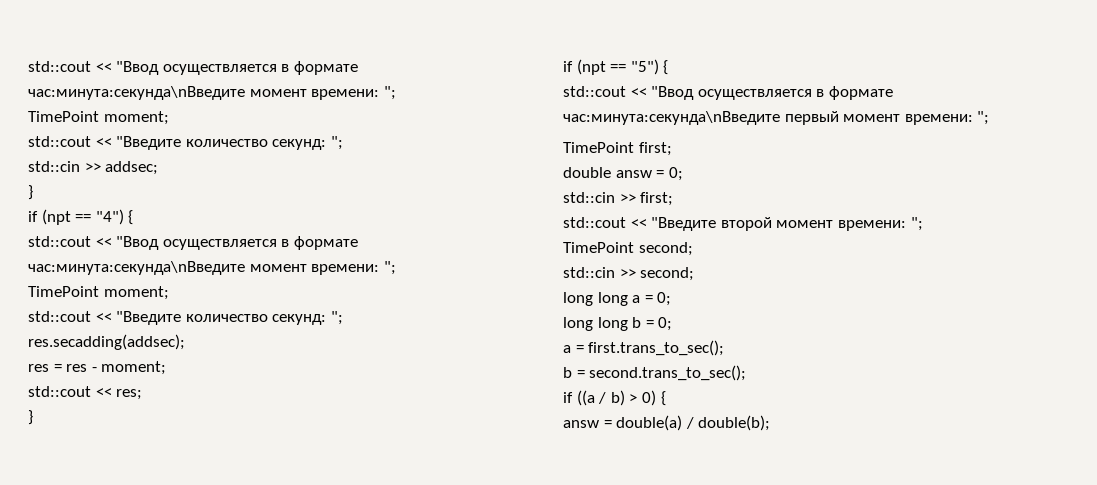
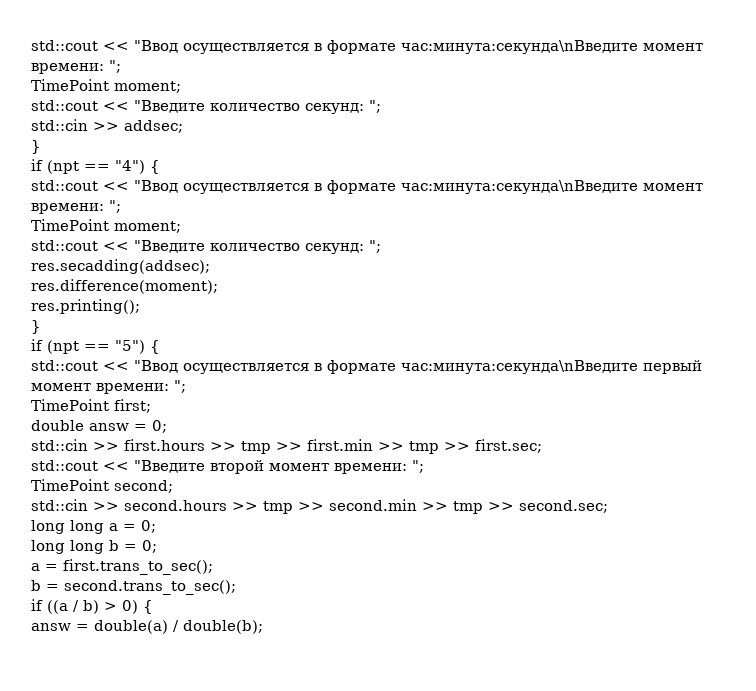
[28,361,167,375] [28,386,143,400] res = res - moment; // std::cout << res; -> [31,279,218,294] [31,299,140,314] res.difference(moment); // res.printing();
[640,192,674,206] first; -> [124,439,542,454] first.hours >> tmp >> first.min >> tmp >> first.sec;
[640,267,695,281] second; -> [124,499,608,514] second.hours >> tmp >> second.min >> tmp >> second.sec;

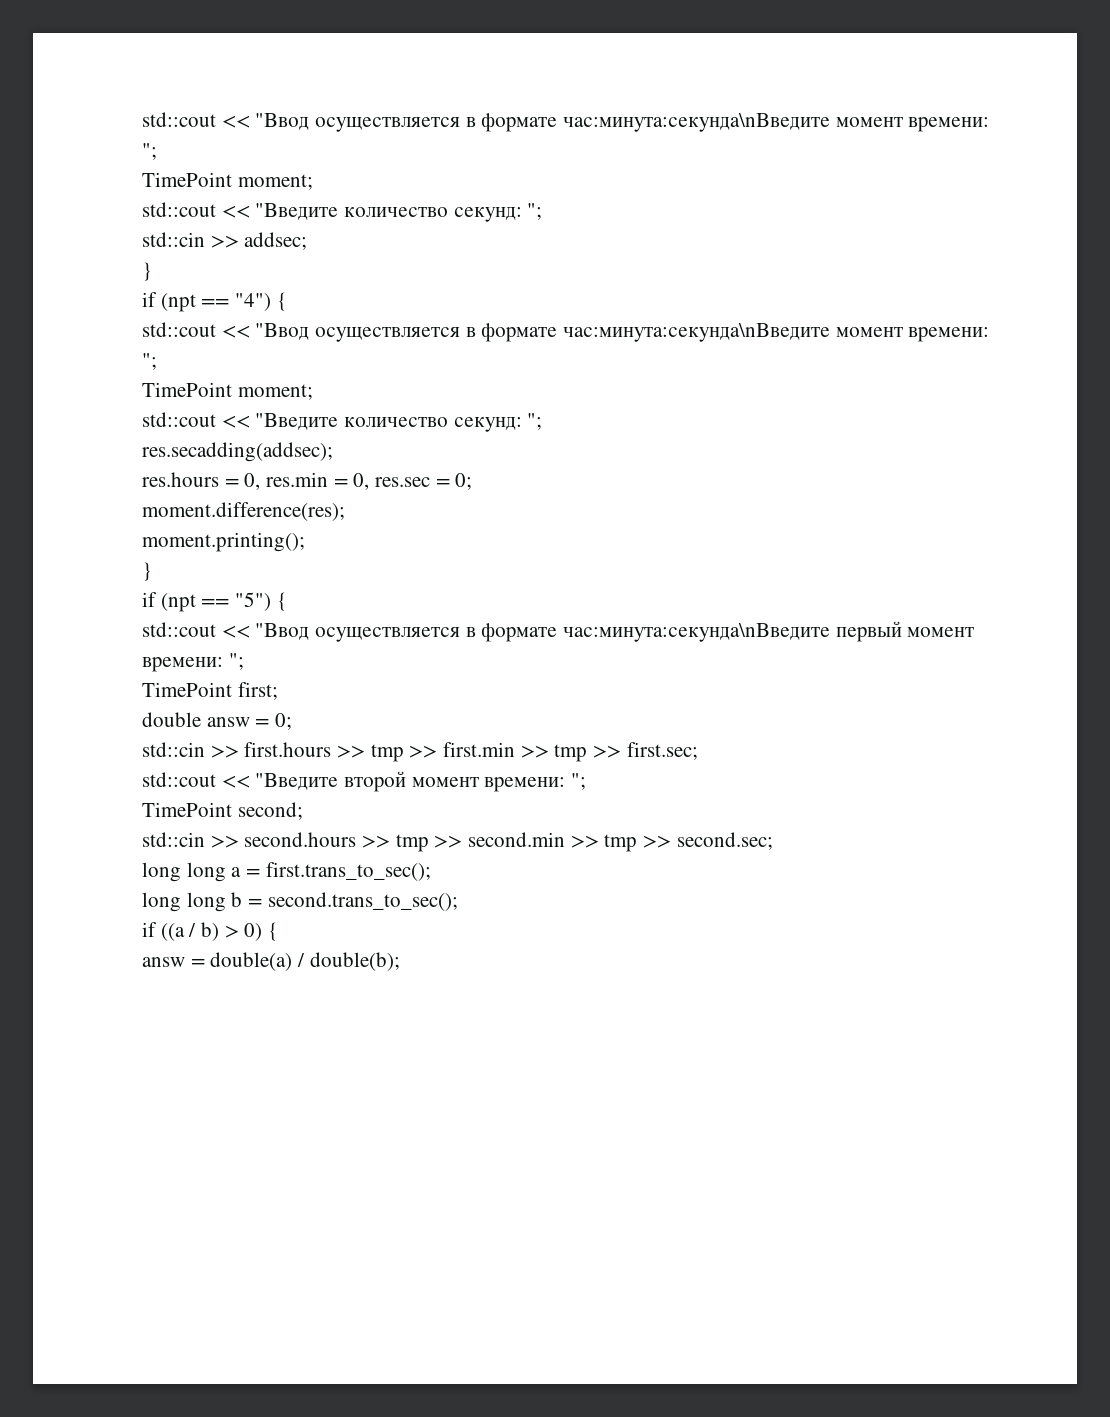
[31,279,218,294] [31,299,140,314] res.difference(moment); // res.printing(); -> [142,472,473,490] [142,502,345,521] [142,532,305,552] res.hours = 0, res.min = 0, res.sec = 0; // moment.difference(res); // moment.printing();
[141,520,156,533] 0; -> [265,862,431,881] first.trans_to_sec();
[142,540,157,553] [31,559,213,575] [31,580,59,591] 0; // a = first.trans_to_sec(); // b = -> (263, 903) none

